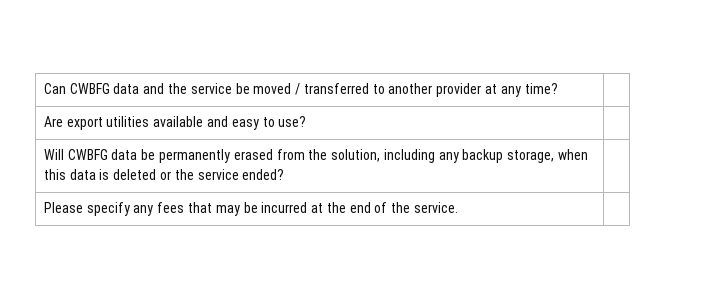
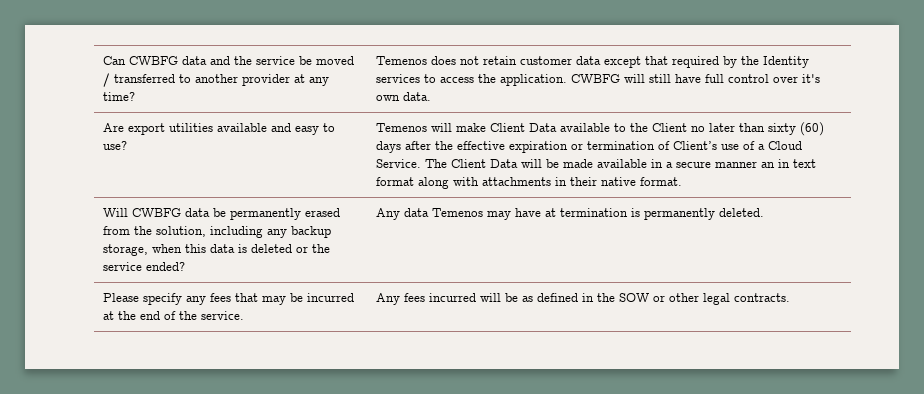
(558, 88) none -> [376,56,810,68] [376,74,821,86] [376,92,432,101] Temenos does not retain customer data except that required by the Identity services to access the application. CWBFG will still have full control over it's own data.
(307, 121) none -> [376,122,825,136] [376,141,803,153] [376,159,817,168] [376,177,683,189] Temenos will make Client Data available to the Client no later than sixty (60) days after the effective expiration or termination of Client’s use of a Cloud Service. The Client Data will be made available in a secure manner an in text format along with attachments in their native format.
(285, 174) none -> [376,208,765,220] Any data Temenos may have at termination is permanently deleted.
(458, 207) none -> [376,293,791,305] Any fees incurred will be as defined in the SOW or other legal contracts.

